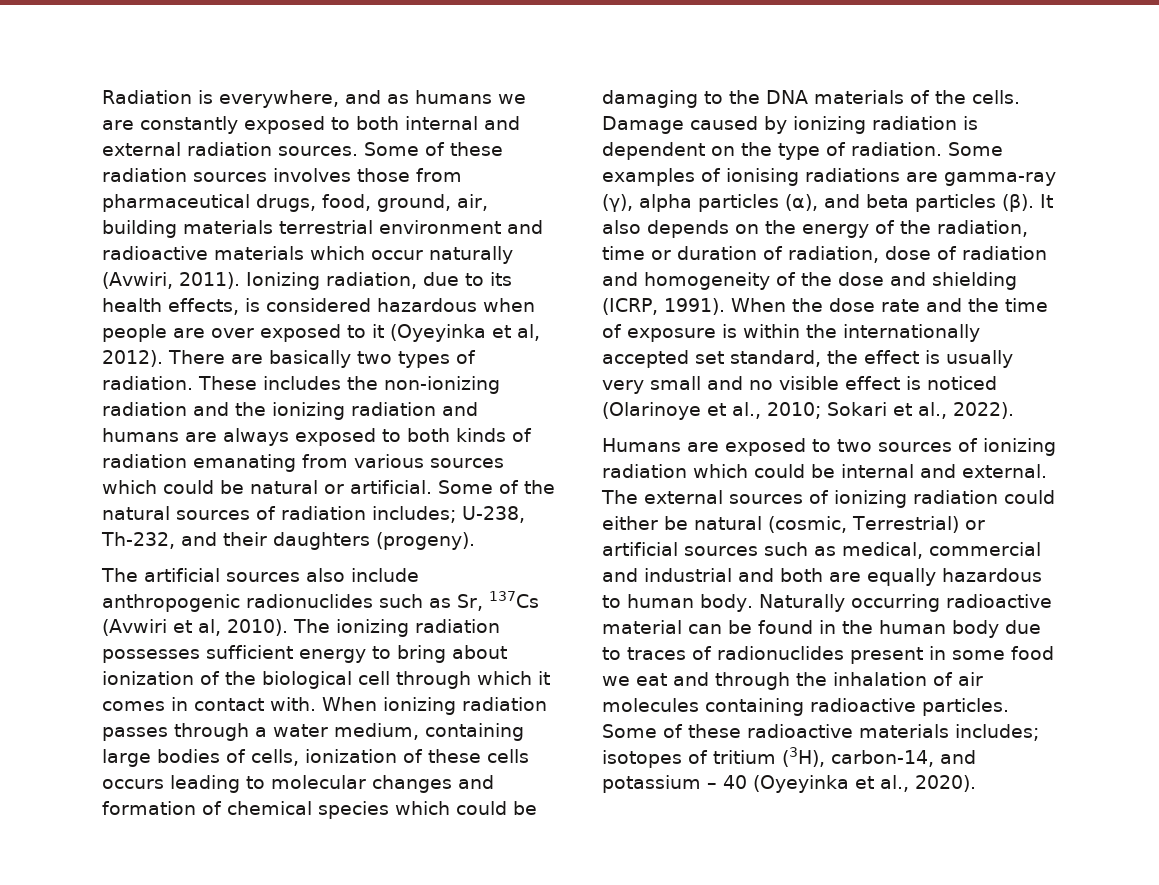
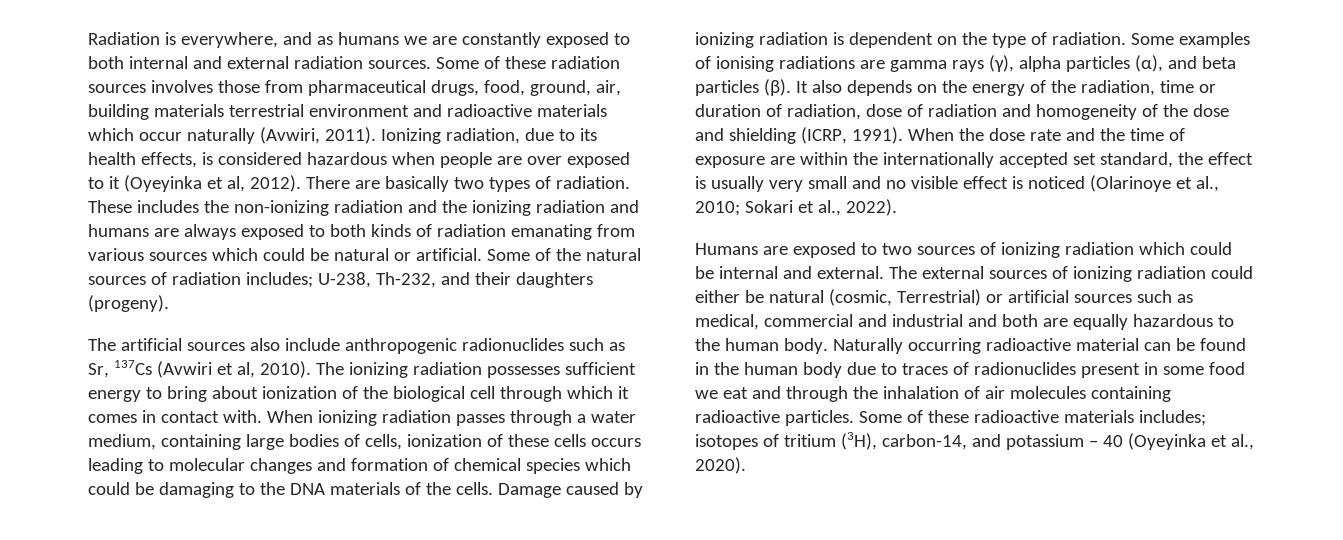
[944,172,1056,186] gamma-ray -> [889,60,984,72] gamma rays
[722,324,737,338] is -> [769,156,795,165] are
(621, 601) none -> [695,338,720,351] the

